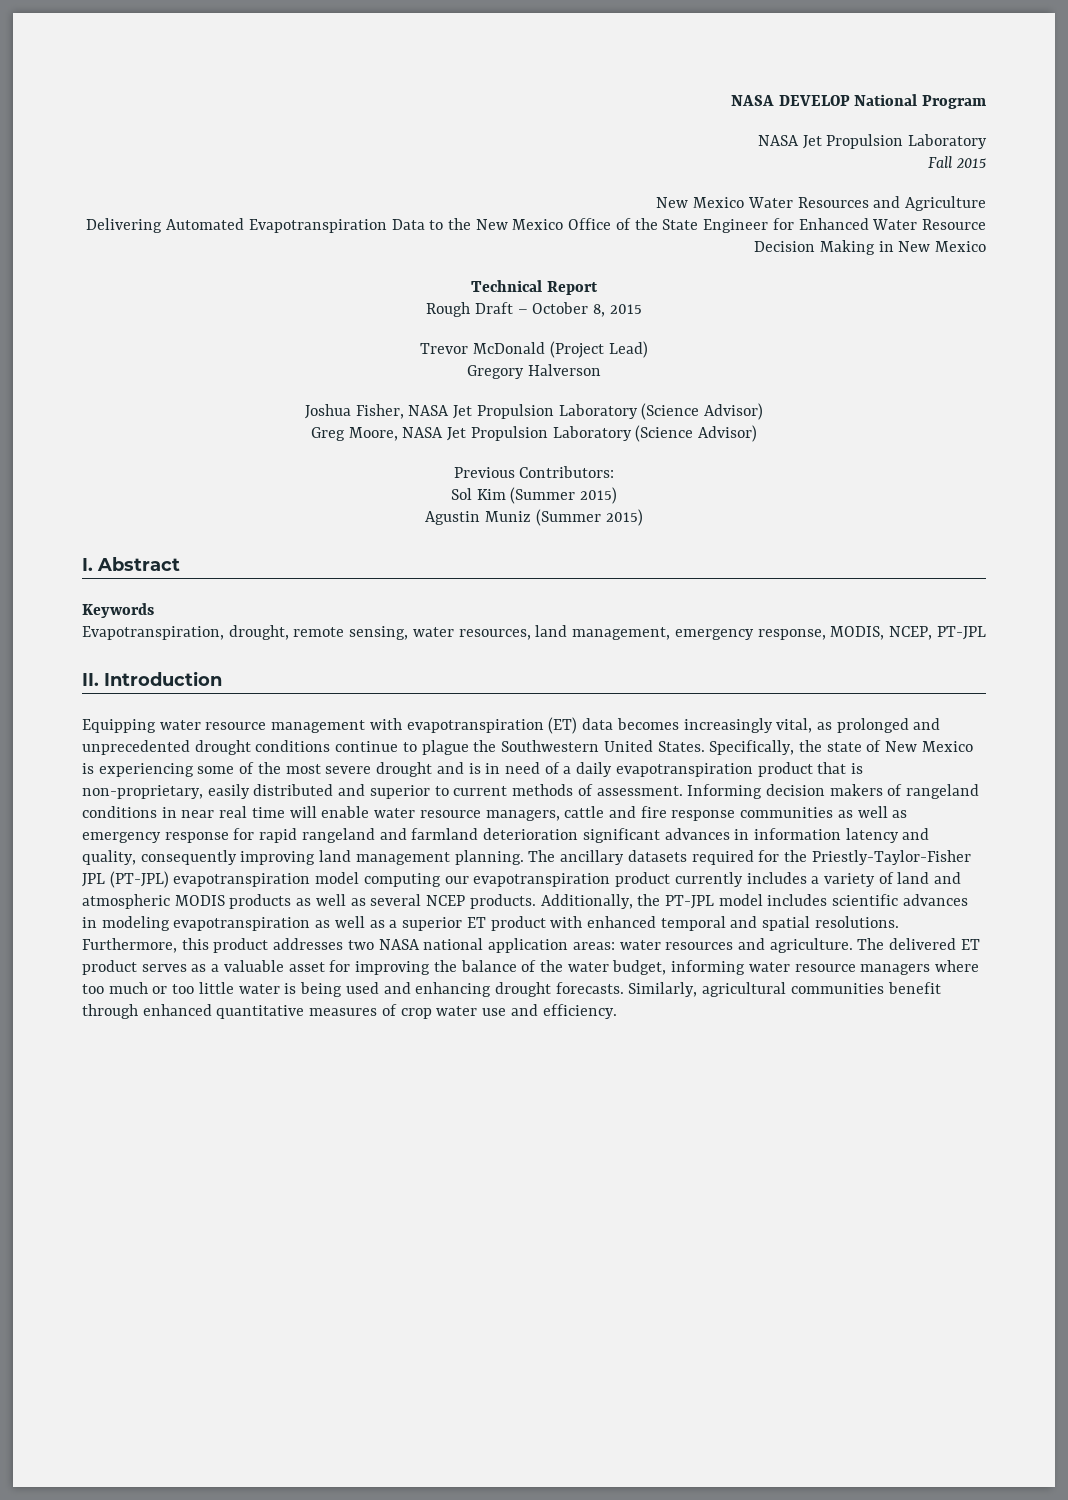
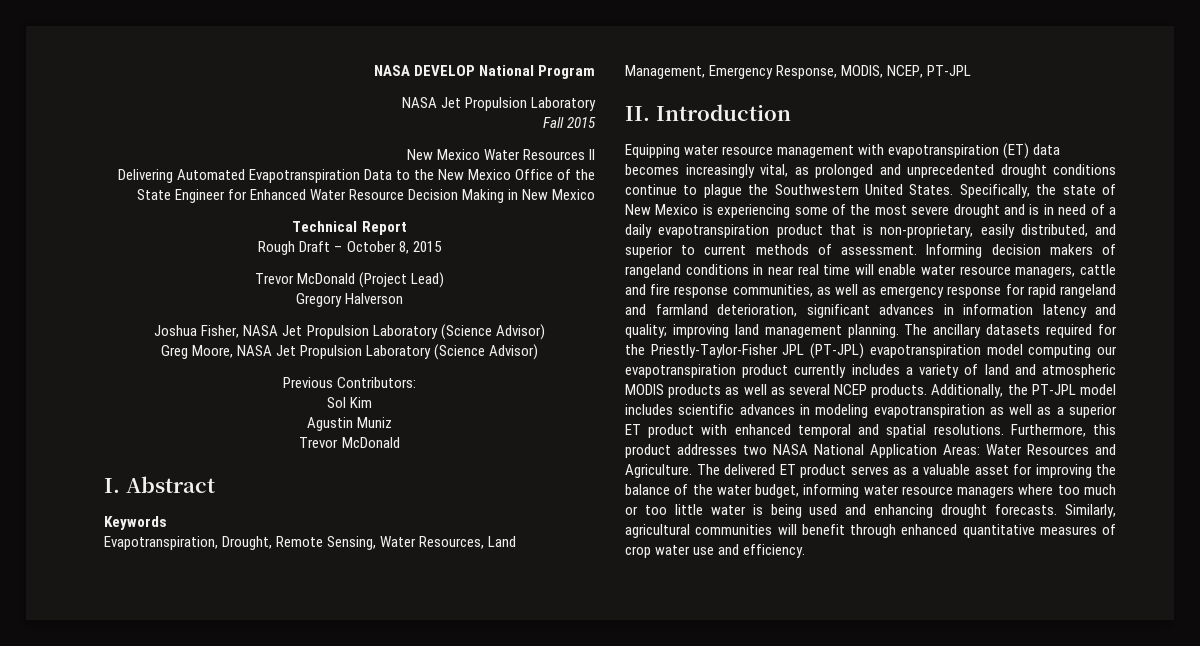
[873,196,987,211] and Agriculture -> [589,149,595,160] II
[510,487,618,504] (Summer 2015) -> (373, 402) none
[535,509,643,526] (Summer 2015) -> [299,437,400,448] // Trevor McDonald
[228,625,826,640] drought, remote sensing, water resources, land management, emergency response, -> [222,536,517,550] [625,65,838,79] Drought, Remote Sensing, Water Resources, Land Management, Emergency Response,
[253,784,334,796] distributed -> [1020,224,1088,237] distributed,
[740,807,834,818] communities -> [732,284,813,297] communities,
[483,828,579,840] deterioration -> [717,304,797,317] deterioration,
[82,850,237,865] quality, consequently -> [625,324,667,338] quality;
[423,938,853,953] national application areas: water resources and agriculture. -> [814,444,1116,458] [625,464,692,478] National Application Areas: Water Resources and Agriculture.
(884, 988) none -> [777,524,797,535] will

